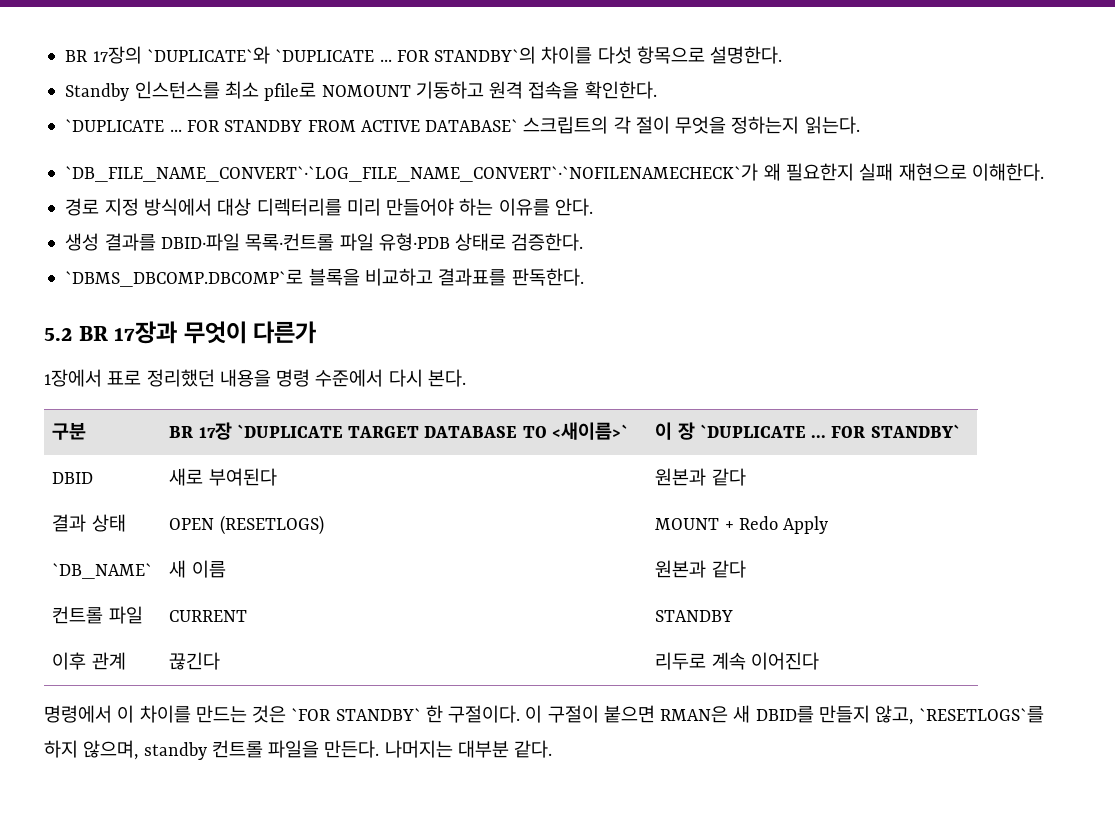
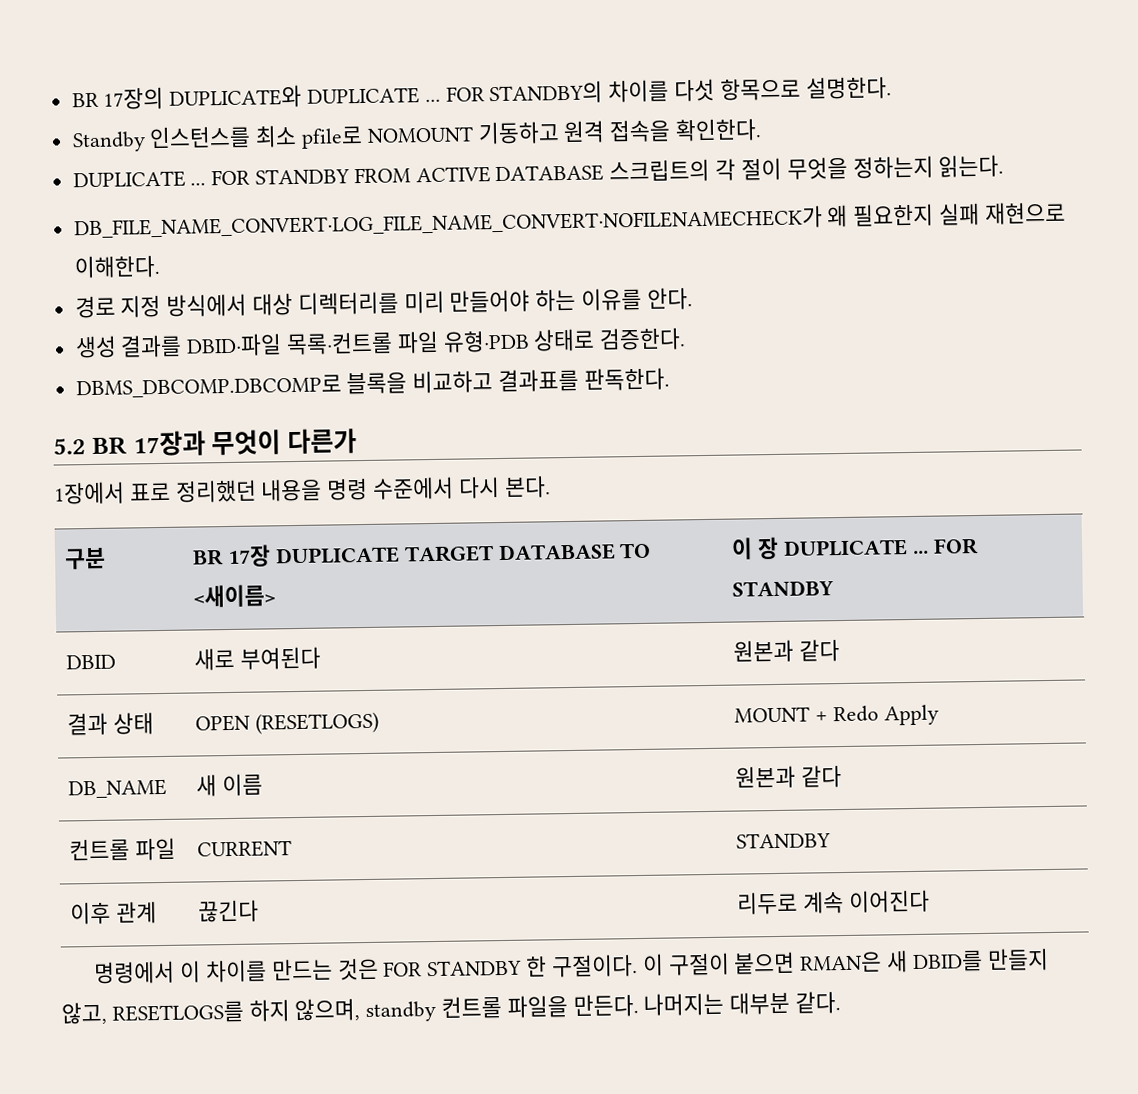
[146,46,537,64] `DUPLICATE`와 `DUPLICATE ... FOR STANDBY`의 -> [169,80,604,109] DUPLICATE와 DUPLICATE ... FOR STANDBY의
[65,119,165,132] `DUPLICATE -> [72,170,186,189] DUPLICATE
[425,119,519,132] DATABASE` -> [495,164,605,183] DATABASE
[65,163,759,182] `DB_FILE_NAME_CONVERT`·`LOG_FILE_NAME_CONVERT`·`NOFILENAMECHECK`가 -> [73,205,823,239] DB_FILE_NAME_CONVERT·LOG_FILE_NAME_CONVERT·NOFILENAMECHECK가
[65,269,304,287] `DBMS_DBCOMP.DBCOMP`로 -> [75,374,342,399] DBMS_DBCOMP.DBCOMP로
[236,424,343,438] `DUPLICATE -> [275,546,401,565] DUPLICATE
[551,422,628,440] <새이름>` -> [193,584,277,608] <새이름>
[699,424,960,438] `DUPLICATE ... FOR STANDBY` -> [783,538,979,557] [732,580,835,597] DUPLICATE ... FOR STANDBY
[52,563,153,579] `DB_NAME` -> [68,778,168,799] DB_NAME
[291,708,421,721] `FOR STANDBY` -> [383,959,523,977] FOR STANDBY
[918,706,1044,723] `RESETLOGS`를 -> [111,1000,244,1024] RESETLOGS를

